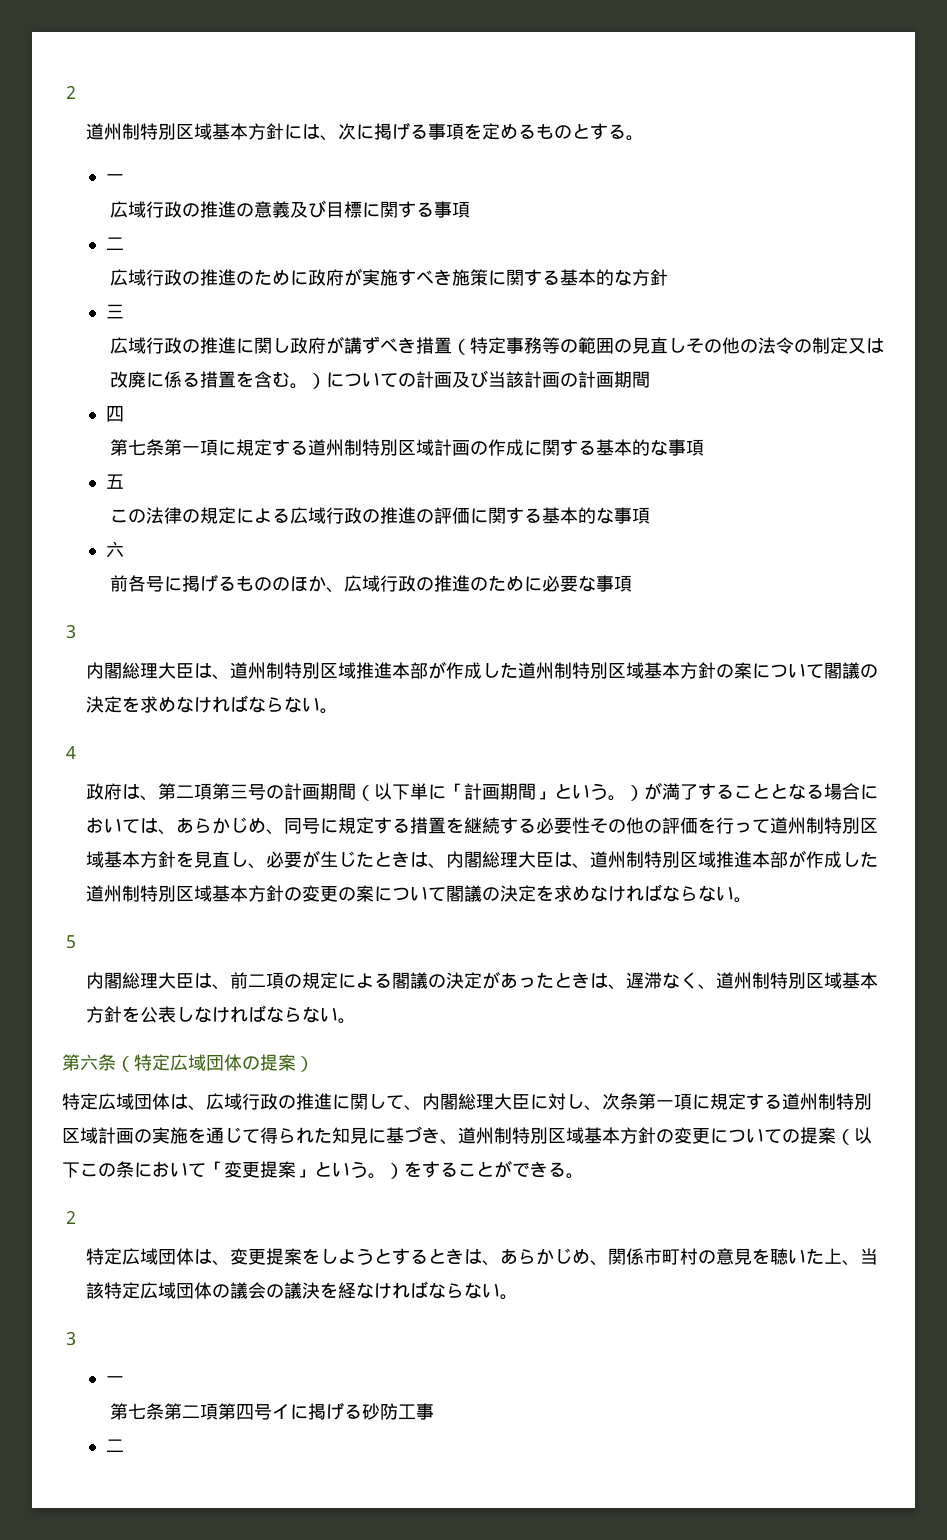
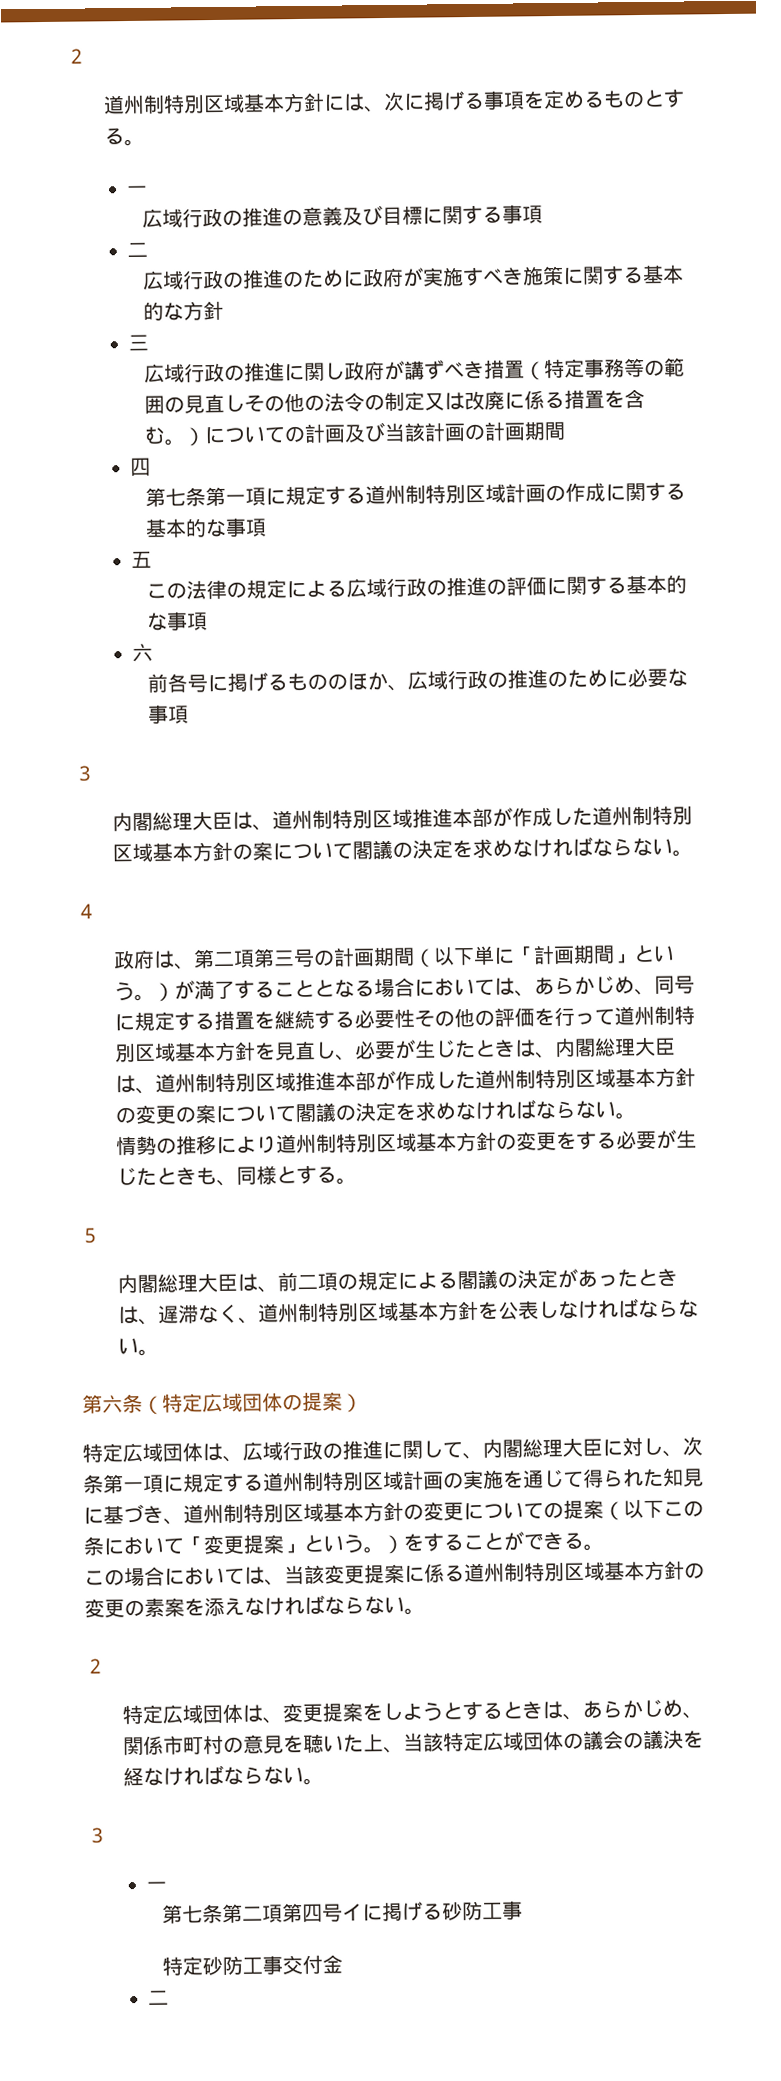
(752, 900) none -> [116,1129,698,1156] [116,1165,358,1187] // 情勢の推移により道州制特別区域基本方針の変更をする必要が生じたときも、同様とする。
(584, 1176) none -> [84,1560,705,1587] [84,1594,425,1618] // この場合においては、当該変更提案に係る道州制特別区域基本方針の変更の素案を添えなければならない。
(434, 1411) none -> [162,1954,344,1976] // 特定砂防工事交付金

